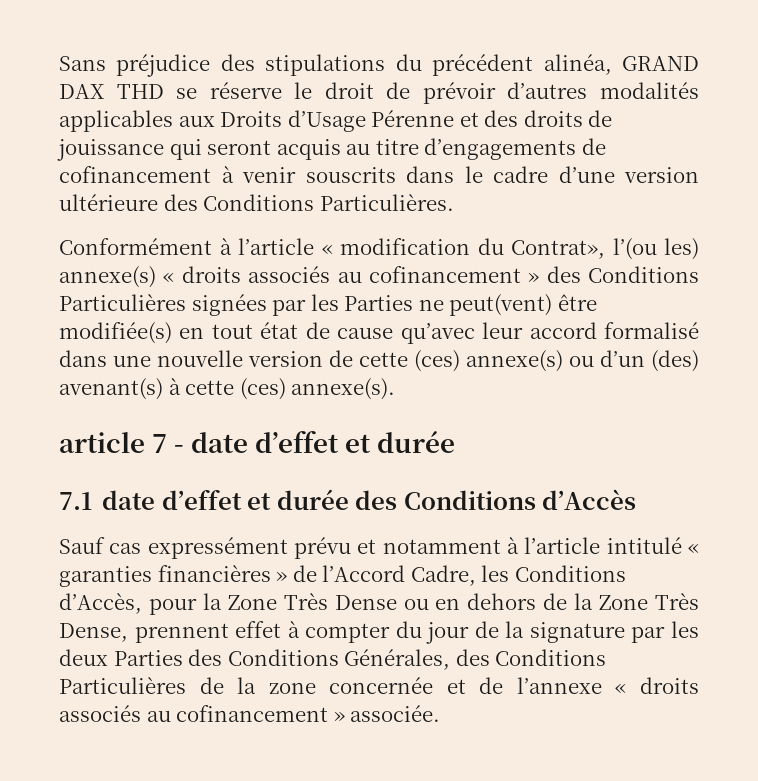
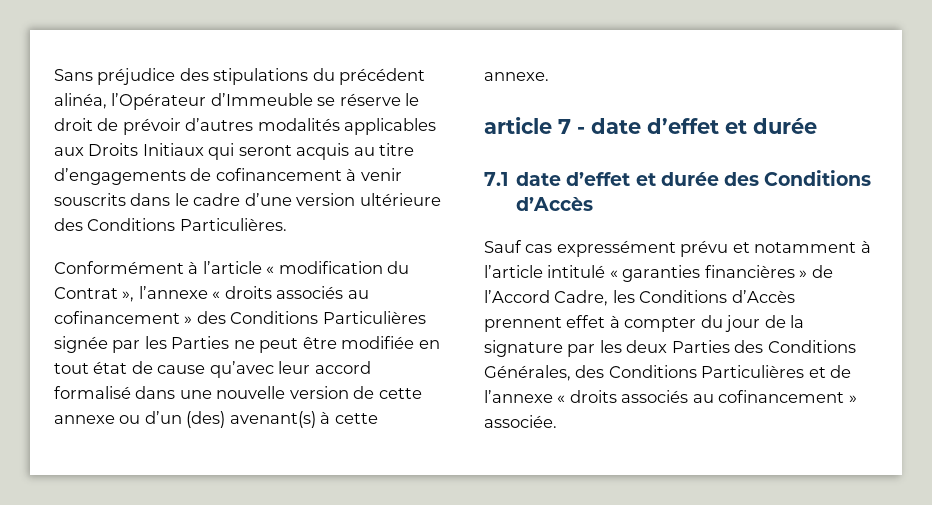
[622,56,700,71] [59,84,164,99] GRAND DAX THD -> [111,93,313,110] l’Opérateur d’Immeuble
[287,110,613,132] [57,139,164,161] d’Usage Pérenne et des droits de jouissance -> [142,143,204,156] Initiaux
[511,238,699,260] [59,266,156,288] Contrat», l’(ou les) annexe(s) -> [54,286,208,302] Contrat », l’annexe
[191,294,267,316] signées -> [54,336,108,353] signée
[449,294,597,316] [59,322,172,344] peut(vent) être modifiée(s) -> [259,336,415,353] peut être modifiée
[414,350,563,372] (ces) annexe(s) -> [54,415,115,424] annexe
[239,378,396,400] (ces) annexe(s). -> [484,72,549,81] annexe.
[59,593,699,615] [59,623,128,642] d’Accès, pour la Zone Très Dense ou en dehors de la Zone Très Dense, -> [731,290,795,303] d’Accès
[199,677,434,694] de la zone concernée -> (805, 371) none

